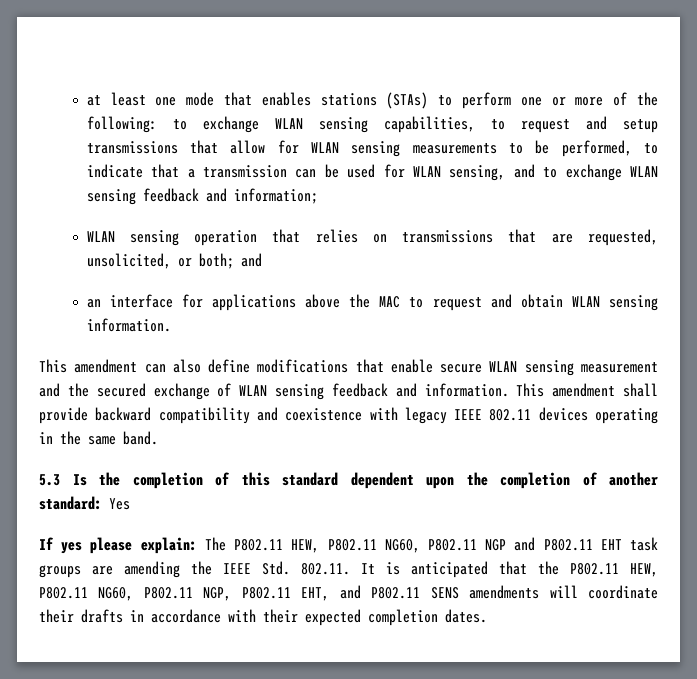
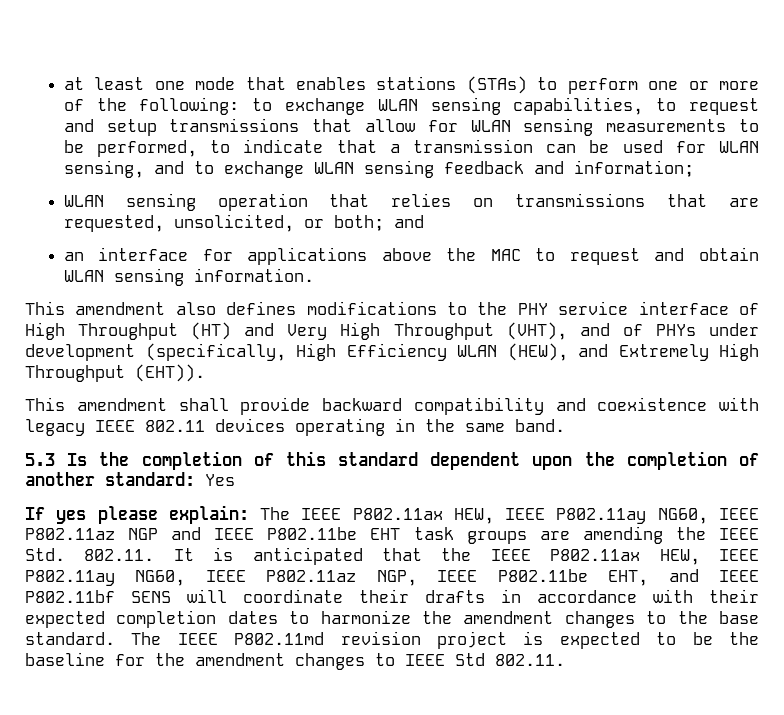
[144,359,658,376] [39,383,509,400] can also define modifications that enable secure WLAN sensing measurement and the secured exchange of WLAN sensing feedback and information. -> [175,301,759,315] [25,322,759,340] [25,343,759,361] [25,364,205,382] also defines modifications to the PHY service interface of High Throughput (HT) and Very High Throughput (VHT), and of PHYs under development (specifically, High Efficiency WLAN (HEW), and Extremely High Throughput (EHT)). //
[234,537,593,553] P802.11 HEW, P802.11 NG60, P802.11 NGP and P802.11 -> [301,508,759,524] [25,527,358,540] IEEE P802.11ax HEW, IEEE P802.11ay NG60, IEEE P802.11az NGP and IEEE P802.11be
[570,563,658,577] [39,585,540,601] P802.11 HEW, P802.11 NG60, P802.11 NGP, P802.11 EHT, and P802.11 SENS amendments -> [490,549,759,565] [25,569,760,586] [25,590,171,603] IEEE P802.11ax HEW, IEEE P802.11ay NG60, IEEE P802.11az NGP, IEEE P802.11be EHT, and IEEE P802.11bf SENS
[445,609,487,623] dates. -> [227,610,759,628] [25,631,759,649] [25,652,565,670] dates to harmonize the amendment changes to the base standard. The IEEE P802.11md revision project is expected to be the baseline for the amendment changes to IEEE Std 802.11.

